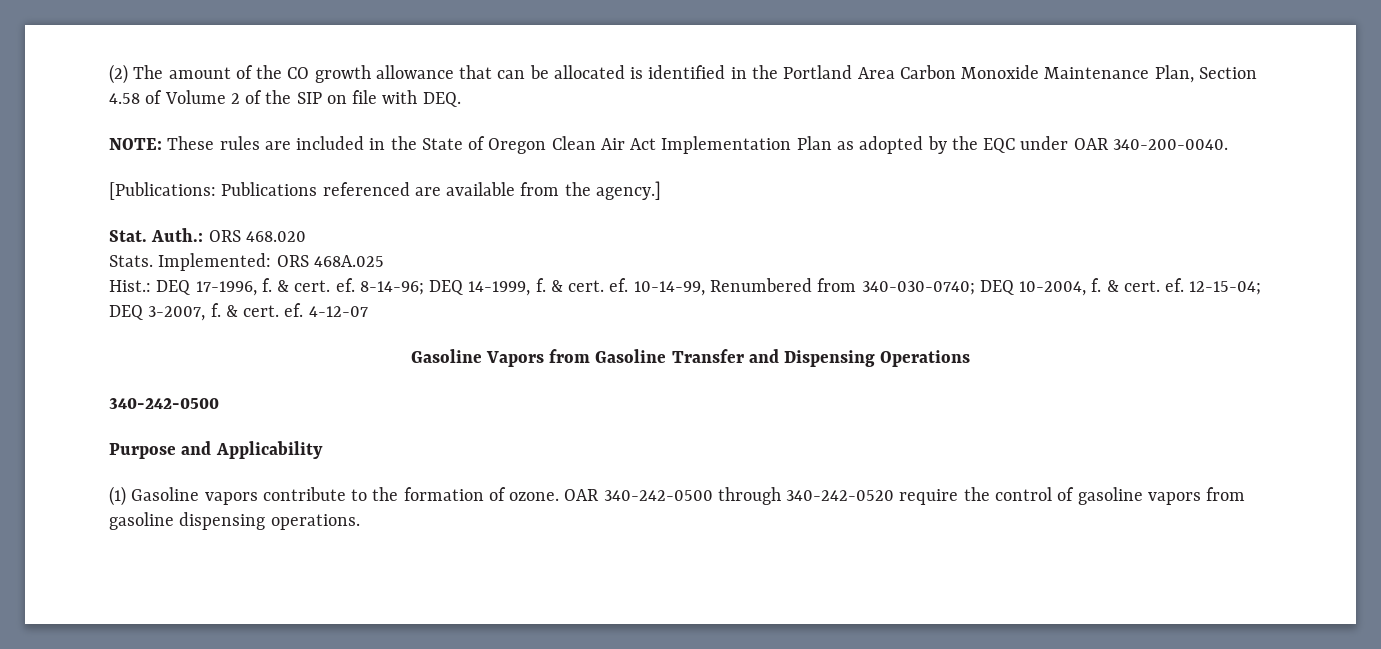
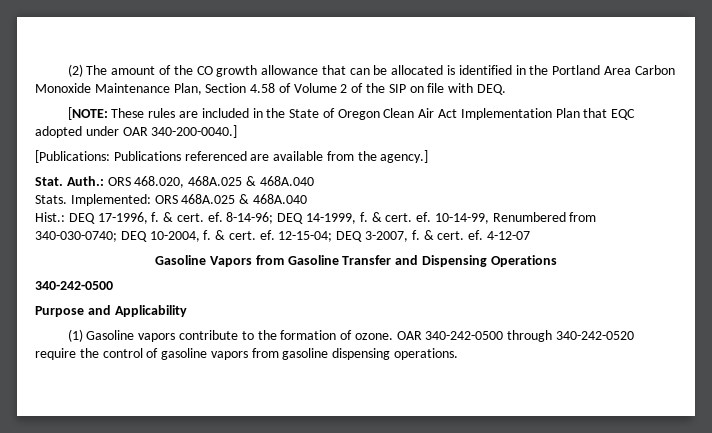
[109,138,162,150] NOTE: -> [67,107,108,120] [NOTE:
[836,136,1016,154] as adopted by the EQC -> [583,108,636,120] [35,126,82,138] that EQC adopted
[1112,139,1228,150] 340-200-0040. -> [151,125,238,138] 340-200-0040.]
[245,231,306,242] 468.020 -> [134,176,314,188] 468.020, 468A.025 & 468A.040
(384, 261) none -> [239,194,307,204] & 468A.040

